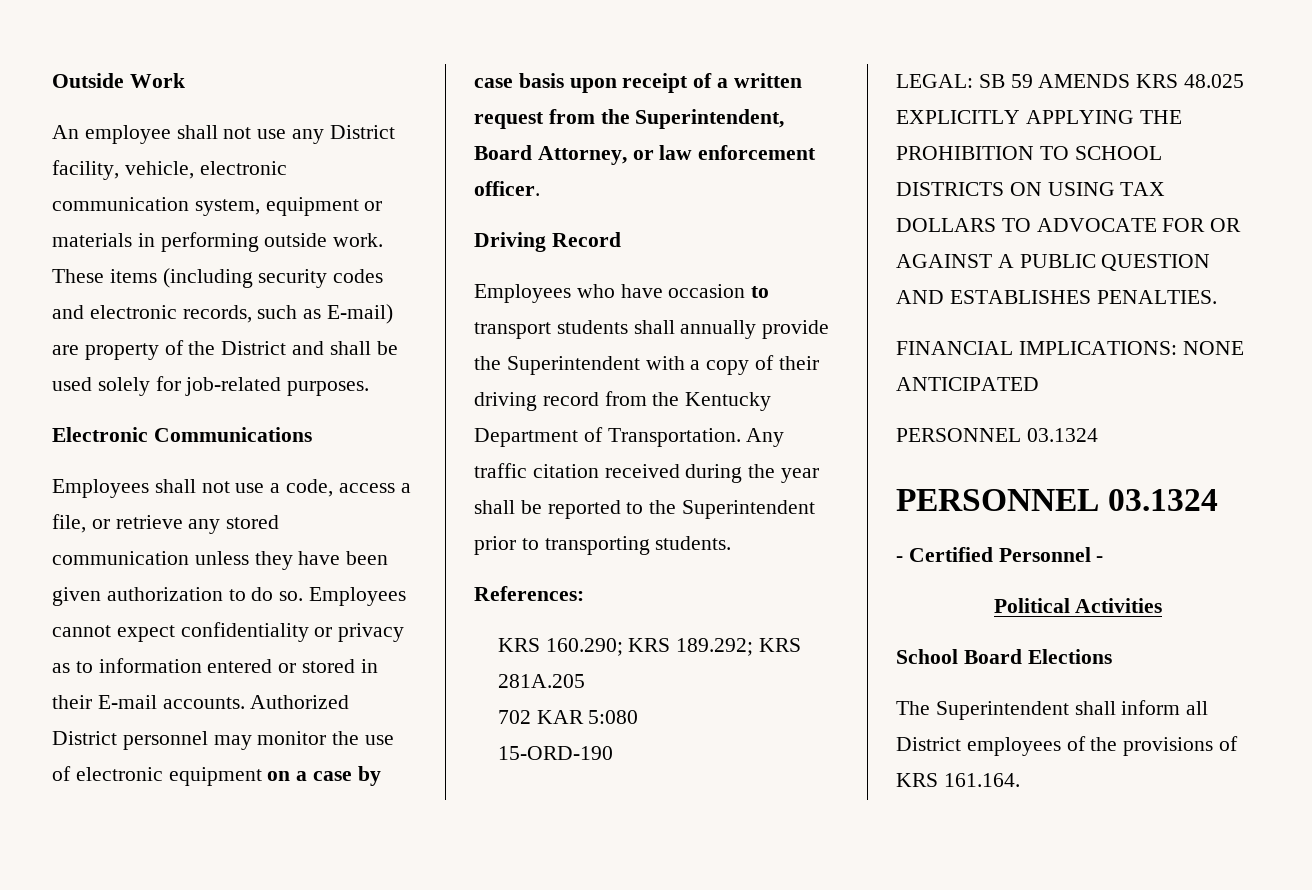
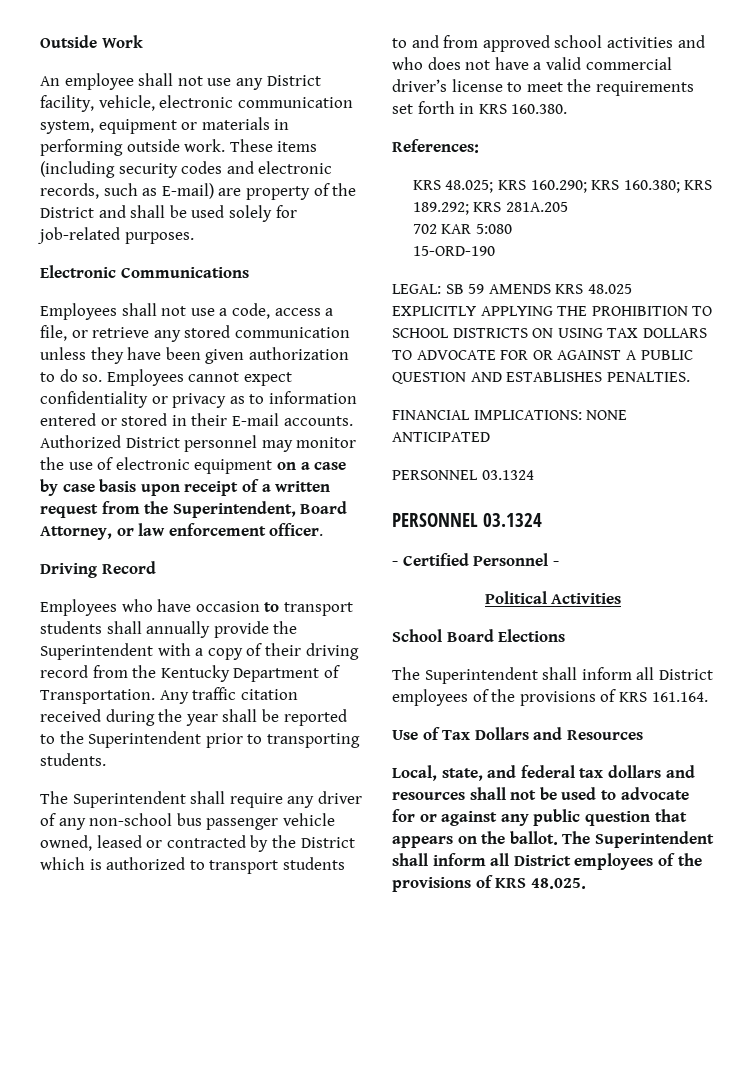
[474,586,584,601] [497,638,623,656] References: // KRS 160.290; -> [40,791,362,808] [40,813,335,830] [40,835,355,852] [40,857,345,874] [392,35,705,52] [392,57,672,70] [392,79,694,96] [392,101,568,114] [392,139,479,153] [412,180,680,193] The Superintendent shall require any driver of any non-school bus passenger vehicle owned, leased or contracted by the District which is authorized to transport students to and from approved school activities and who does not have a valid commercial driver’s license to meet the requirements set forth in KRS 160.380. // References: // KRS 48.025; KRS 160.290; KRS 160.380;
(1020, 780) none -> [392,727,643,740] [392,765,695,781] [392,787,689,800] [392,809,687,826] [392,831,714,848] [392,853,702,870] [392,875,586,892] // Use of Tax Dollars and Resources // Local, state, and federal tax dollars and resources shall not be used to advocate for or against any public question that appears on the ballot. The Superintendent shall inform all District employees of the provisions of KRS 48.025.

